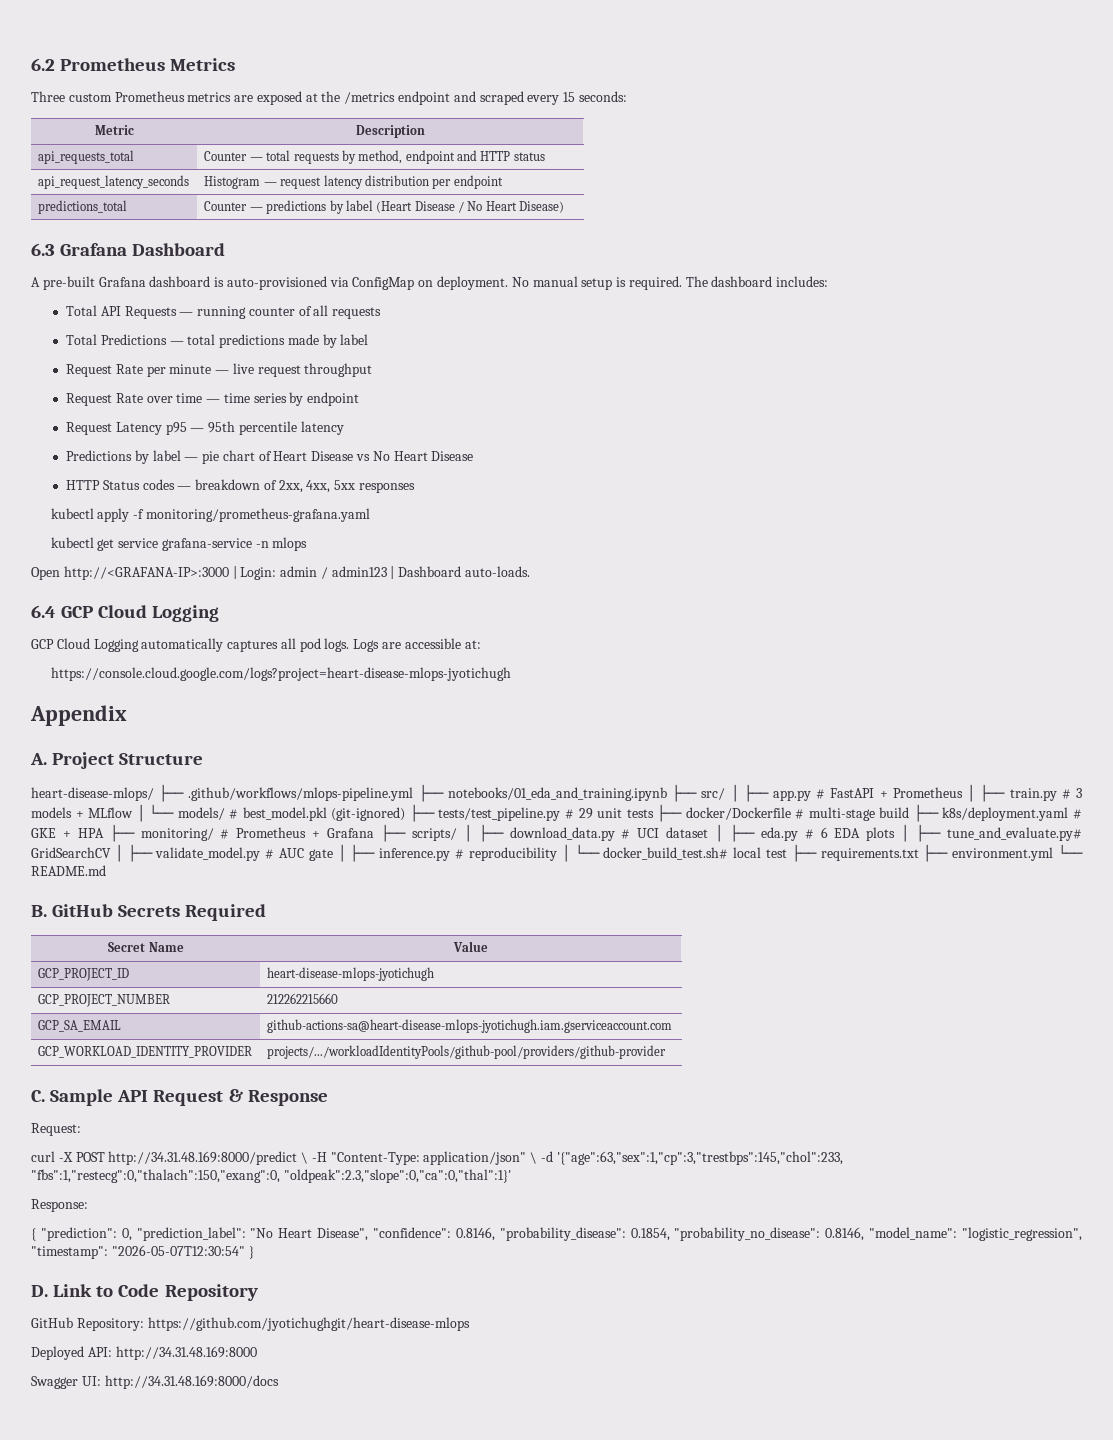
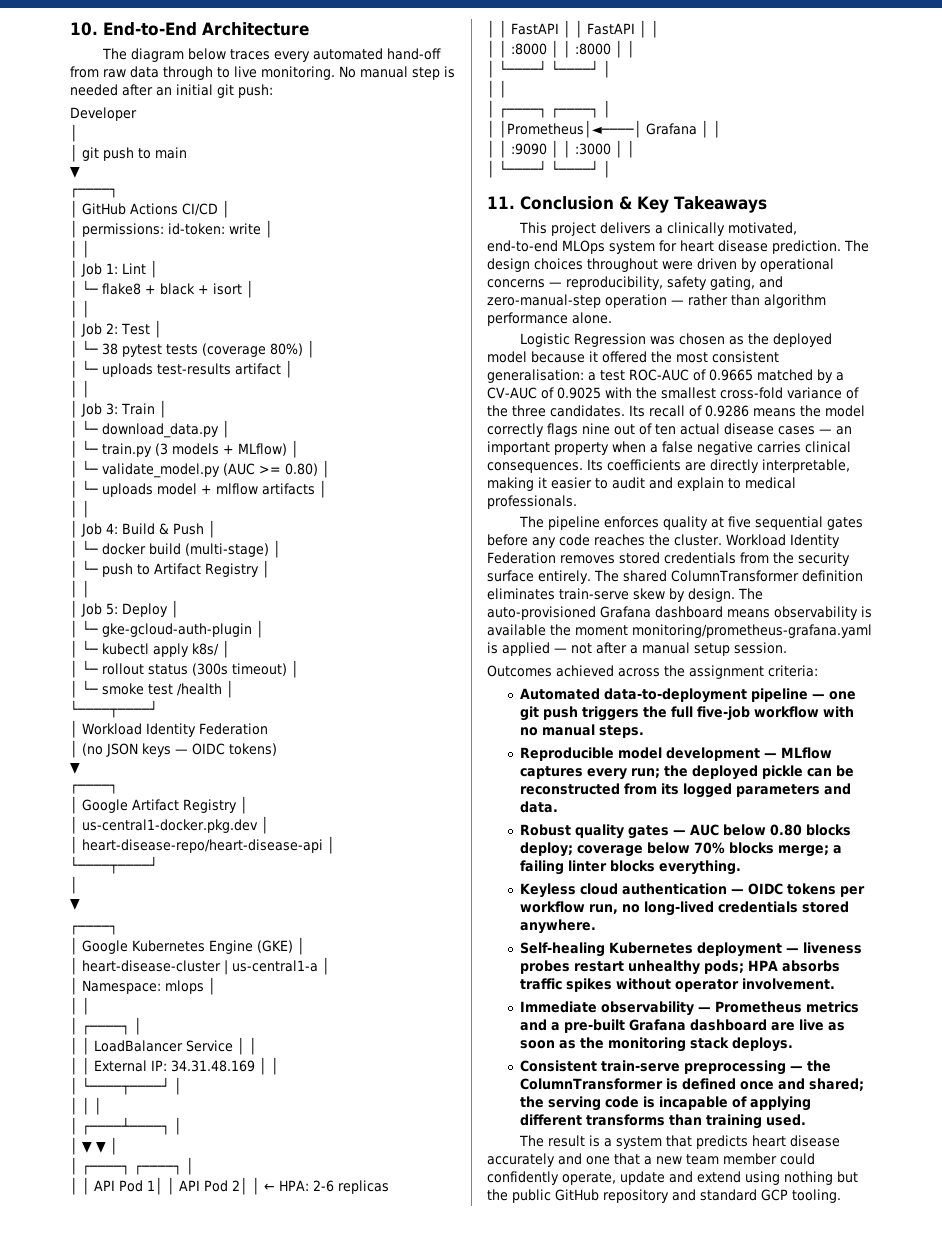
[31,58,236,71] [31,91,627,105] [95,125,134,135] [356,125,425,138] [38,150,135,164] [204,150,545,164] [38,175,190,189] [204,175,503,189] [38,200,128,214] [204,200,565,214] [31,243,226,256] [31,276,829,290] [65,305,382,319] [65,334,369,348] [65,363,373,377] [65,392,360,406] [65,421,344,435] [65,450,474,464] [65,479,416,493] [50,508,370,522] [50,537,308,551] [31,566,531,580] [31,605,220,622] [31,638,481,652] [50,667,511,681] [30,705,127,726] [30,752,204,769] [31,784,1082,802] [31,804,1082,822] [31,824,1082,842] [31,844,1084,862] [31,865,106,876] [31,904,267,921] [108,942,184,952] [453,941,488,952] [38,968,130,981] [267,967,435,981] [38,994,171,1007] [267,993,339,1004] [38,1020,122,1032] [267,1019,673,1033] [38,1046,253,1058] [267,1045,667,1059] [31,1089,328,1106] [31,1123,81,1136] [31,1151,843,1165] [31,1169,511,1183] [31,1199,88,1212] [31,1227,1082,1241] [31,1245,254,1259] [31,1284,258,1301] [31,1317,470,1331] [31,1346,257,1360] [31,1375,279,1389] 6.2 Prometheus Metrics // Three custom Prometheus metrics are exposed at the /metrics endpoint and scraped every 15 seconds: // Metric | Description // api_requests_total | Counter — total requests by method, endpoint and HTTP status // api_request_latency_seconds | Histogram — request latency distribution per endpoint // predictions_total | Counter — predictions by label (Heart Disease / No Heart Disease) // 6.3 Grafana Dashboard // A pre-built Grafana dashboard is auto-provisioned via ConfigMap on deployment. No manual setup is required. The dashboard includes: // Total API Requests — running counter of all requests // Total Predictions — total predictions made by label // Request Rate per minute — live request throughput // Request Rate over time — time series by endpoint // Request Latency p95 — 95th percentile latency // Predictions by label — pie chart of Heart Disease vs No Heart Disease // HTTP Status codes — breakdown of 2xx, 4xx, 5xx responses // kubectl apply -f monitoring/prometheus-grafana.yaml // kubectl get service grafana-service -n mlops // Open http://<GRAFANA-IP>:3000 | Login: admin / admin123 | Dashboard auto-loads. // 6.4 GCP Cloud Logging // GCP Cloud Logging automatically captures all pod logs. Logs are accessible at: // https://console.cloud.google.com/logs?project=heart-disease-mlops-jyotichugh // Appendix // A. Project Structure // heart-disease-mlops/ ├── .github/workflows/mlops-pipeline.yml ├── notebooks/01_eda_and_training.ipynb ├── src/ │ ├── app.py # FastAPI + Prometheus │ ├── train.py # 3 models + MLflow │ └── models/ # best_model.pkl (git-ignored) ├── tests/test_pipeline.py # 29 unit tests ├── docker/Dockerfile # multi-stage build ├── k8s/deployment.yaml # GKE + HPA ├── monitoring/ # Prometheus + Grafana ├── scripts/ │ ├── download_data.py # UCI dataset │ ├── eda.py # 6 EDA plots │ ├── tune_and_evaluate.py# GridSearchCV │ ├── validate_model.py # AUC gate │ ├── inference.py # reproducibility │ └── docker_build_test.sh# local test ├── requirements.txt ├── environment.yml └── README.md // B. GitHub Secrets Required // Secret Name | Value // GCP_PROJECT_ID | heart-disease-mlops-jyotichugh // GCP_PROJECT_NUMBER | 212262215660 // GCP_SA_EMAIL | github-actions-sa@heart-disease-mlops-jyotichugh.iam.gserviceaccount.com // GCP_WORKLOAD_IDENTITY_PROVIDER | projects/.../workloadIdentityPools/github-pool/providers/github-provider // C. Sample API Request & Response // Request: // curl -X POST http://34.31.48.169:8000/predict \ -H "Content-Type: application/json" \ -d '{"age":63,"sex":1,"cp":3,"trestbps":145,"chol":233, "fbs":1,"restecg":0,"thalach":150,"exang":0, "oldpeak":2.3,"slope":0,"ca":0,"thal":1}' // Response: // { "prediction": 0, "prediction_label": "No Heart Disease", "confidence": 0.8146, "probability_disease": 0.1854, "probability_no_disease": 0.8146, "model_name": "logistic_regression", "timestamp": "2026-05-07T12:30:54" } // D. Link to Code Repository // GitHub Repository: https://github.com/jyotichughgit/heart-disease-mlops // Deployed API: http://34.31.48.169:8000 // Swagger UI: http://34.31.48.169:8000/docs -> [70,22,309,36] [102,48,442,62] [70,66,455,80] [70,84,273,98] [70,107,137,121] [70,124,78,142] [70,144,187,162] [70,167,80,178] [70,188,118,198] [70,200,230,218] [70,220,273,238] [70,240,90,258] [70,260,158,278] [70,280,254,298] [70,300,90,318] [70,320,162,338] [70,340,315,358] [70,360,293,378] [70,380,90,398] [70,400,167,418] [70,420,230,438] [70,440,299,458] [70,460,330,478] [70,480,327,498] [70,500,90,518] [70,520,216,538] [70,540,281,558] [70,560,270,578] [70,580,90,598] [70,600,179,618] [70,620,264,638] [70,640,230,658] [70,660,299,678] [70,680,234,698] [70,700,158,718] [70,720,268,738] [70,740,277,758] [70,763,80,774] [70,784,118,794] [70,796,248,814] [70,816,269,834] [70,836,335,854] [70,856,158,874] [70,876,78,894] [70,899,80,910] [70,925,118,935] [70,937,305,955] [70,957,330,975] [70,977,216,995] [70,997,90,1015] [70,1017,142,1035] [70,1037,257,1055] [70,1057,279,1075] [70,1077,182,1095] [70,1097,102,1115] [70,1117,182,1135] [70,1137,118,1155] [70,1157,194,1175] [70,1177,389,1195] [487,20,659,38] [487,40,635,58] [487,60,611,78] [487,80,507,98] [487,100,611,118] [487,120,721,138] [487,140,635,158] [487,160,611,178] [487,196,767,213] [519,222,798,236] [487,240,869,254] [487,258,834,272] [487,276,783,290] [487,294,826,308] [487,312,612,326] [520,333,833,347] [487,351,779,363] [487,369,844,383] [487,387,859,399] [487,405,865,417] [487,423,852,437] [487,441,851,455] [487,459,850,473] [487,477,796,491] [487,495,577,509] [519,516,864,530] [487,534,840,548] [487,552,850,566] [487,570,863,584] [487,588,763,602] [487,606,872,620] [487,624,872,638] [487,642,787,656] [487,665,818,679] [520,688,857,703] [520,706,855,721] [520,724,645,738] [520,747,833,761] [520,765,855,780] [520,783,852,798] [520,801,559,813] [520,824,852,839] [520,842,843,857] [520,860,742,875] [520,883,866,898] [520,901,850,916] [520,919,597,934] [520,942,863,957] [520,960,841,975] [520,978,836,992] [520,1001,860,1016] [520,1019,846,1033] [520,1037,794,1052] [520,1060,832,1075] [520,1078,865,1091] [520,1096,812,1111] [520,1114,807,1129] [519,1135,841,1149] [487,1153,815,1167] [487,1171,858,1185] [487,1189,841,1203] 10. End-to-End Architecture // The diagram below traces every automated hand-off from raw data through to live monitoring. No manual step is needed after an initial git push: // Developer // │ // │ git push to main // ▼ // ┌────┐ // │ GitHub Actions CI/CD │ // │ permissions: id-token: write │ // │ │ // │ Job 1: Lint │ // │ └─ flake8 + black + isort │ // │ │ // │ Job 2: Test │ // │ └─ 38 pytest tests (coverage 80%) │ // │ └─ uploads test-results artifact │ // │ │ // │ Job 3: Train │ // │ └─ download_data.py │ // │ └─ train.py (3 models + MLflow) │ // │ └─ validate_model.py (AUC >= 0.80) │ // │ └─ uploads model + mlflow artifacts │ // │ │ // │ Job 4: Build & Push │ // │ └─ docker build (multi-stage) │ // │ └─ push to Artifact Registry │ // │ │ // │ Job 5: Deploy │ // │ └─ gke-gcloud-auth-plugin │ // │ └─ kubectl apply k8s/ │ // │ └─ rollout status (300s timeout) │ // │ └─ smoke test /health │ // └────┬────┘ // │ Workload Identity Federation // │ (no JSON keys — OIDC tokens) // ▼ // ┌────┐ // │ Google Artifact Registry │ // │ us-central1-docker.pkg.dev │ // │ heart-disease-repo/heart-disease-api │ // └────┬────┘ // │ // ▼ // ┌────┐ // │ Google Kubernetes Engine (GKE) │ // │ heart-disease-cluster | us-central1-a │ // │ Namespace: mlops │ // │ │ // │ ┌────┐ │ // │ │ LoadBalancer Service │ │ // │ │ External IP: 34.31.48.169 │ │ // │ └────┬────┘ │ // │ │ │ // │ ┌────┴────┐ │ // │ ▼ ▼ │ // │ ┌────┐ ┌────┐ │ // │ │ API Pod 1│ │ API Pod 2│ │ ← HPA: 2-6 replicas // │ │ FastAPI │ │ FastAPI │ │ // │ │ :8000 │ │ :8000 │ │ // │ └────┘ └────┘ │ // │ │ // │ ┌────┐ ┌────┐ │ // │ │Prometheus│◄────│ Grafana │ │ // │ │ :9090 │ │ :3000 │ │ // │ └────┘ └────┘ │ // 11. Conclusion & Key Takeaways // This project delivers a clinically motivated, end-to-end MLOps system for heart disease prediction. The design choices throughout were driven by operational concerns — reproducibility, safety gating, and zero-manual-step operation — rather than algorithm performance alone. // Logistic Regression was chosen as the deployed model because it offered the most consistent generalisation: a test ROC-AUC of 0.9665 matched by a CV-AUC of 0.9025 with the smallest cross-fold variance of the three candidates. Its recall of 0.9286 means the model correctly flags nine out of ten actual disease cases — an important property when a false negative carries clinical consequences. Its coefficients are directly interpretable, making it easier to audit and explain to medical professionals. // The pipeline enforces quality at five sequential gates before any code reaches the cluster. Workload Identity Federation removes stored credentials from the security surface entirely. The shared ColumnTransformer definition eliminates train-serve skew by design. The auto-provisioned Grafana dashboard means observability is available the moment monitoring/prometheus-grafana.yaml is applied — not after a manual setup session. // Outcomes achieved across the assignment criteria: // Automated data-to-deployment pipeline — one git push triggers the full five-job workflow with no manual steps. // Reproducible model development — MLflow captures every run; the deployed pickle can be reconstructed from its logged parameters and data. // Robust quality gates — AUC below 0.80 blocks deploy; coverage below 70% blocks merge; a failing linter blocks everything. // Keyless cloud authentication — OIDC tokens per workflow run, no long-lived credentials stored anywhere. // Self-healing Kubernetes deployment — liveness probes restart unhealthy pods; HPA absorbs traffic spikes without operator involvement. // Immediate observability — Prometheus metrics and a pre-built Grafana dashboard are live as soon as the monitoring stack deploys. // Consistent train-serve preprocessing — the ColumnTransformer is defined once and shared; the serving code is incapable of applying different transforms than training used. // The result is a system that predicts heart disease accurately and one that a new team member could confidently operate, update and extend using nothing but the public GitHub repository and standard GCP tooling.

